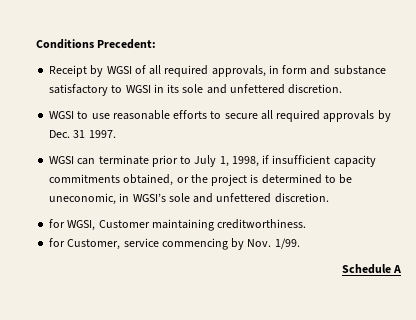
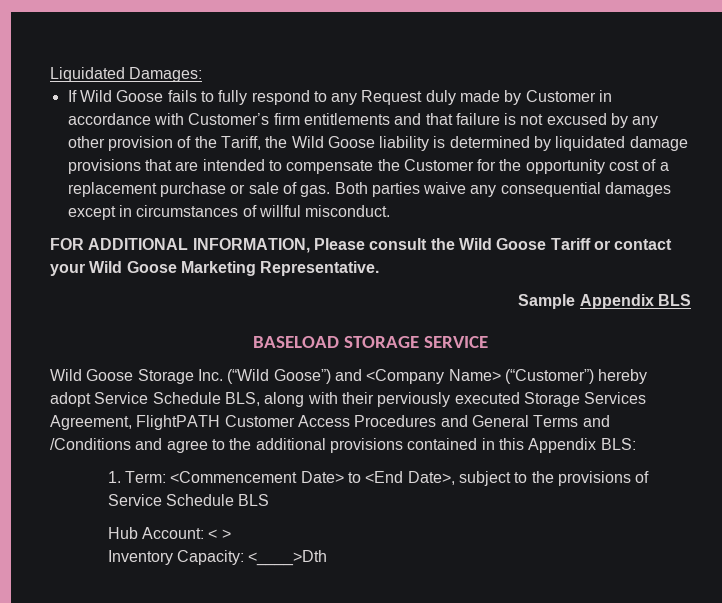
[36,39,157,49] [49,65,386,77] [49,84,343,96] [49,110,391,122] [49,130,116,138] [49,155,376,167] [49,174,353,186] [49,193,329,205] [49,219,307,231] [49,238,300,250] [341,264,401,274] Conditions Precedent: // Receipt by WGSI of all required approvals, in form and substance satisfactory to WGSI in its sole and unfettered discretion. // WGSI to use reasonable efforts to secure all required approvals by Dec. 31 1997. // WGSI can terminate prior to July 1, 1998, if insufficient capacity commitments obtained, or the project is determined to be uneconomic, in WGSI’s sole and unfettered discretion. // for WGSI, Customer maintaining creditworthiness. // for Customer, service commencing by Nov. 1/99. // Schedule A -> [50,67,203,82] [67,90,613,105] [67,113,659,128] [67,136,688,151] [67,159,669,174] [67,182,672,197] [67,205,391,220] [50,238,673,253] [50,261,380,276] [518,294,692,309] [253,336,488,348] [50,369,648,384] [50,392,647,407] [50,415,610,430] [50,438,636,453] [107,471,650,486] [107,494,270,506] [107,527,231,539] [107,550,328,566] Liquidated Damages: // If Wild Goose fails to fully respond to any Request duly made by Customer in accordance with Customer’s firm entitlements and that failure is not excused by any other provision of the Tariff, the Wild Goose liability is determined by liquidated damage provisions that are intended to compensate the Customer for the opportunity cost of a replacement purchase or sale of gas. Both parties waive any consequential damages except in circumstances of willful misconduct. // FOR ADDITIONAL INFORMATION, Please consult the Wild Goose Tariff or contact your Wild Goose Marketing Representative. // Sample Appendix BLS // BASELOAD STORAGE SERVICE // Wild Goose Storage Inc. (“Wild Goose”) and <Company Name> (“Customer”) hereby adopt Service Schedule BLS, along with their perviously executed Storage Services Agreement, FlightPATH Customer Access Procedures and General Terms and /Conditions and agree to the additional provisions contained in this Appendix BLS: // 1. Term: <Commencement Date> to <End Date>, subject to the provisions of Service Schedule BLS // Hub Account: < > // Inventory Capacity: <____>Dth

